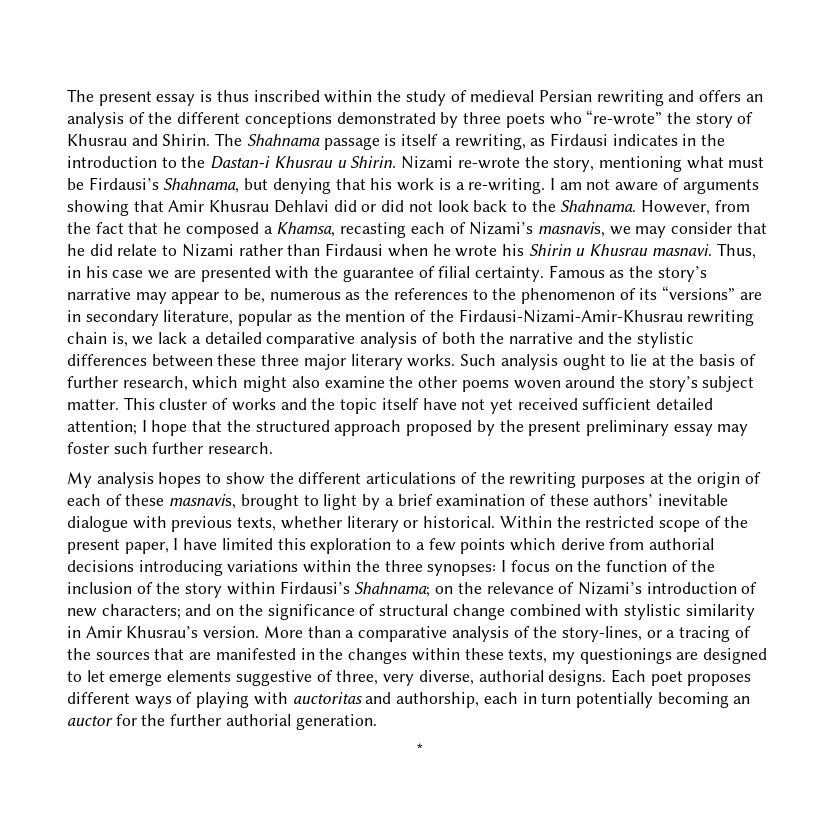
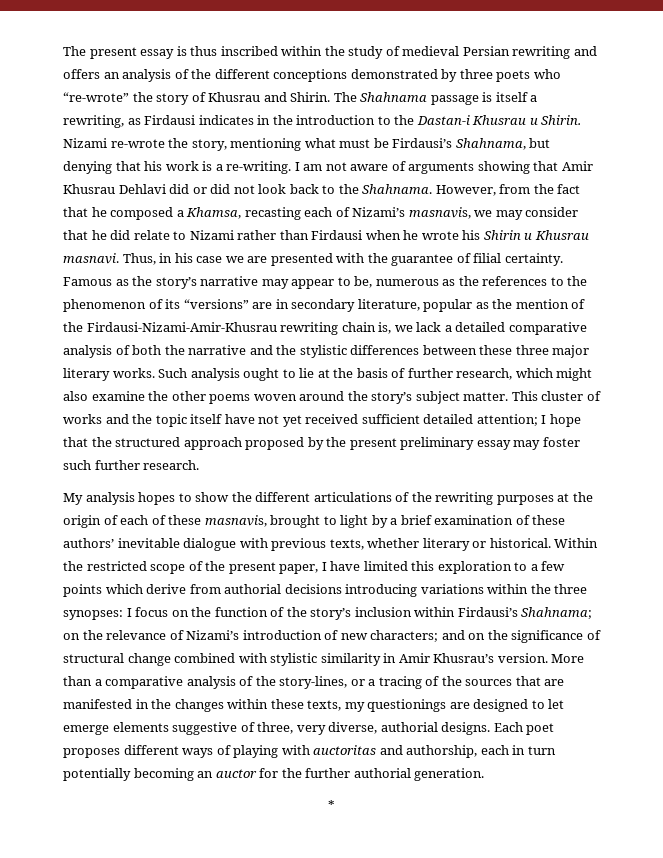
[67,582,223,598] inclusion of the story -> [310,607,412,620] story’s inclusion

